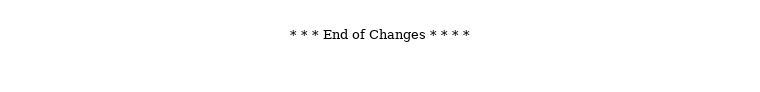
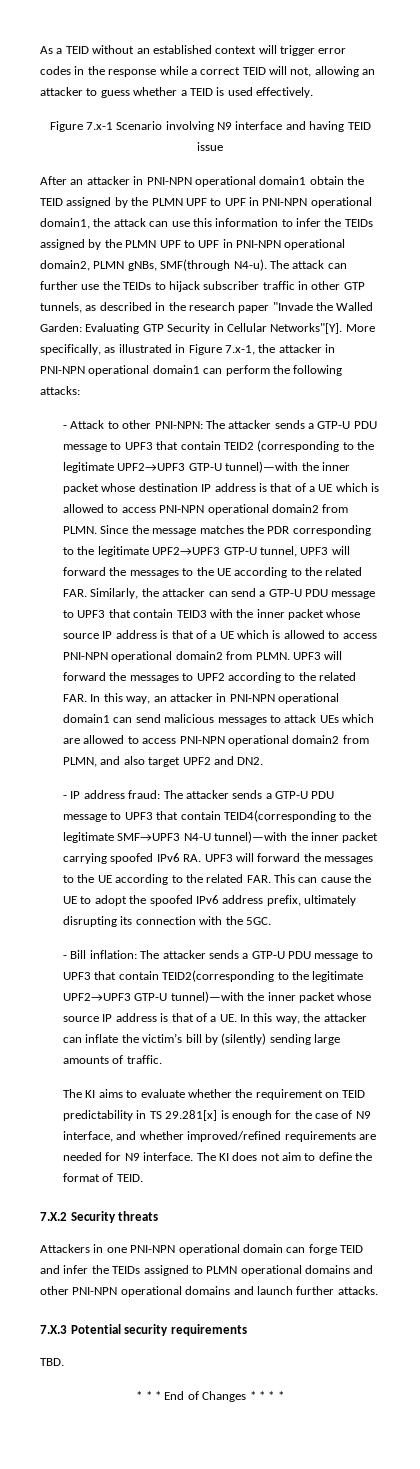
(290, 34) none -> [40,45,347,56] [40,66,376,77] [40,87,313,98] [49,121,371,132] [197,142,223,151] [40,176,364,187] [40,197,372,208] [40,218,373,229] [40,239,346,250] [40,259,347,271] [40,281,365,292] [40,302,374,313] [40,323,375,334] [40,344,335,355] [40,365,343,376] [40,386,80,395] [63,420,377,429] [63,440,375,452] [63,461,350,473] [63,483,380,494] [63,504,349,515] [63,525,371,536] [63,546,350,557] [63,567,363,578] [63,588,376,599] [63,609,361,620] [63,630,377,639] [63,651,343,662] [63,672,357,683] [63,693,340,704] [63,714,375,725] [63,735,369,746] [63,756,264,767] [63,790,335,799] [63,810,371,822] [63,831,379,843] [63,853,374,864] [63,874,372,885] [63,895,357,906] [63,916,271,927] [63,950,373,961] [63,970,364,982] [63,991,372,1003] [63,1013,367,1024] [63,1033,341,1045] [63,1055,162,1064] [63,1089,366,1100] [63,1110,371,1121] [63,1131,376,1142] [63,1152,373,1161] [63,1173,143,1182] [40,1211,159,1223] [40,1244,363,1255] [40,1265,374,1276] [40,1286,378,1297] [40,1324,247,1336] [40,1358,64,1366] As a TEID without an established context will trigger error codes in the response while a correct TEID will not, allowing an attacker to guess whether a TEID is used effectively. // Figure 7.x-1 Scenario involving N9 interface and having TEID issue // After an attacker in PNI-NPN operational domain1 obtain the TEID assigned by the PLMN UPF to UPF in PNI-NPN operational domain1, the attack can use this information to infer the TEIDs assigned by the PLMN UPF to UPF in PNI-NPN operational domain2, PLMN gNBs, SMF(through N4-u). The attack can further use the TEIDs to hijack subscriber traffic in other GTP tunnels, as described in the research paper "Invade the Walled Garden: Evaluating GTP Security in Cellular Networks"[Y]. More specifically, as illustrated in Figure 7.x-1, the attacker in PNI-NPN operational domain1 can perform the following attacks: // - Attack to other PNI-NPN: The attacker sends a GTP-U PDU message to UPF3 that contain TEID2 (corresponding to the legitimate UPF2→UPF3 GTP-U tunnel)—with the inner packet whose destination IP address is that of a UE which is allowed to access PNI-NPN operational domain2 from PLMN. Since the message matches the PDR corresponding to the legitimate UPF2→UPF3 GTP-U tunnel, UPF3 will forward the messages to the UE according to the related FAR. Similarly, the attacker can send a GTP-U PDU message to UPF3 that contain TEID3 with the inner packet whose source IP address is that of a UE which is allowed to access PNI-NPN operational domain2 from PLMN. UPF3 will forward the messages to UPF2 according to the related FAR. In this way, an attacker in PNI-NPN operational domain1 can send malicious messages to attack UEs which are allowed to access PNI-NPN operational domain2 from PLMN, and also target UPF2 and DN2. // - IP address fraud: The attacker sends a GTP-U PDU message to UPF3 that contain TEID4(corresponding to the legitimate SMF→UPF3 N4-U tunnel)—with the inner packet carrying spoofed IPv6 RA. UPF3 will forward the messages to the UE according to the related FAR. This can cause the UE to adopt the spoofed IPv6 address prefix, ultimately disrupting its connection with the 5GC. // - Bill inflation: The attacker sends a GTP-U PDU message to UPF3 that contain TEID2(corresponding to the legitimate UPF2→UPF3 GTP-U tunnel)—with the inner packet whose source IP address is that of a UE. In this way, the attacker can inflate the victim’s bill by (silently) sending large amounts of traffic. // The KI aims to evaluate whether the requirement on TEID predictability in TS 29.281[x] is enough for the case of N9 interface, and whether improved/refined requirements are needed for N9 interface. The KI does not aim to define the format of TEID. // 7.X.2 Security threats // Attackers in one PNI-NPN operational domain can forge TEID and infer the TEIDs assigned to PLMN operational domains and other PNI-NPN operational domains and launch further attacks. // 7.X.3 Potential security requirements // TBD. //

